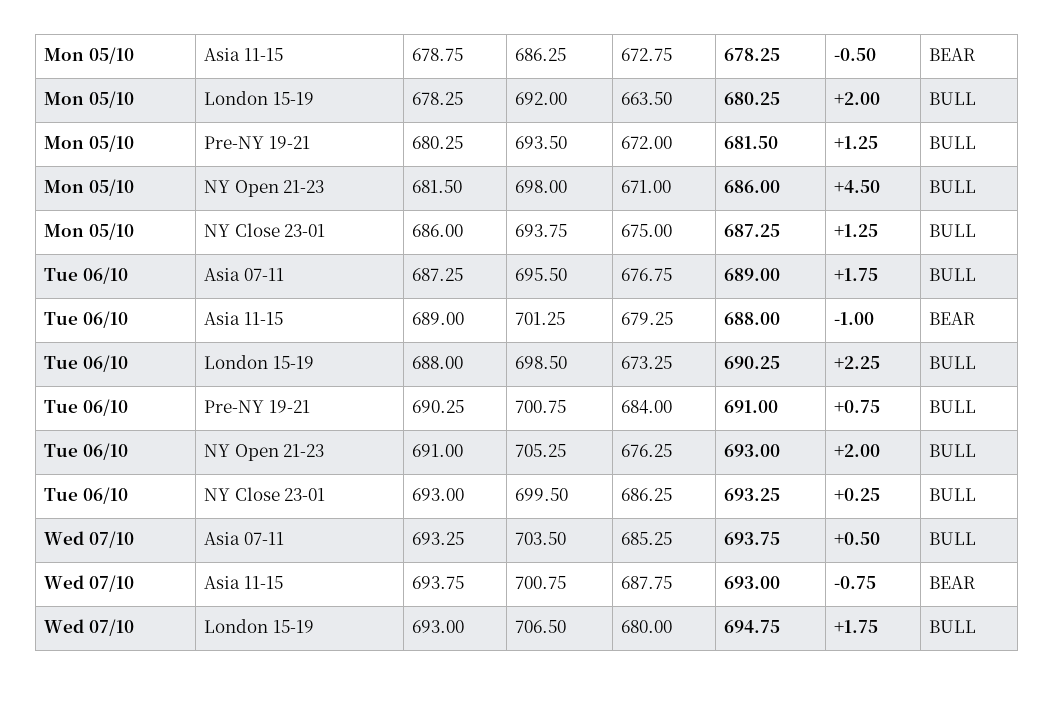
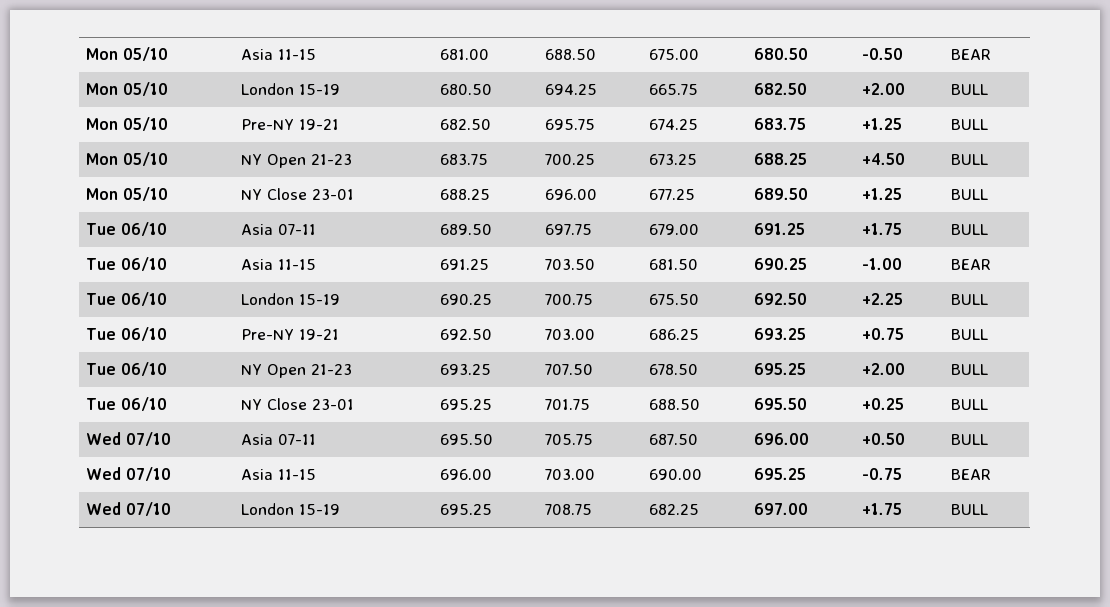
[412,48,464,61] [515,48,567,61] [621,48,673,61] [724,48,781,61] 678.75 | 686.25 | 672.75 | 678.25 -> [440,49,490,60] [545,49,597,60] [649,49,700,60] [754,48,809,60] 681.00 | 688.50 | 675.00 | 680.50
[412,92,464,105] [515,92,568,105] [621,92,673,105] [724,92,781,105] 678.25 | 692.00 | 663.50 | 680.25 -> [440,84,493,95] [545,84,598,95] [649,84,699,95] [754,83,808,95] 680.50 | 694.25 | 665.75 | 682.50
[412,136,464,149] [515,136,568,149] [621,136,673,149] [724,136,779,149] 680.25 | 693.50 | 672.00 | 681.50 -> [440,119,492,130] [545,119,596,130] [649,119,699,130] [754,118,807,130] 682.50 | 695.75 | 674.25 | 683.75
[412,180,463,193] [515,180,568,193] [621,180,672,193] [724,180,781,193] 681.50 | 698.00 | 671.00 | 686.00 -> [440,154,489,165] [545,154,596,165] [649,154,698,165] [754,153,808,165] 683.75 | 700.25 | 673.25 | 688.25
[412,224,464,237] [515,224,568,237] [621,224,673,237] [724,224,781,237] 686.00 | 693.75 | 675.00 | 687.25 -> [440,189,491,200] [545,189,598,200] [649,189,696,200] [754,188,809,200] 688.25 | 696.00 | 677.25 | 689.50
[412,268,464,281] [515,268,568,281] [621,268,673,281] [724,268,781,281] 687.25 | 695.50 | 676.75 | 689.00 -> [440,224,493,235] [545,224,593,235] [649,224,700,235] [754,223,806,235] 689.50 | 697.75 | 679.00 | 691.25
[412,312,465,325] [515,312,566,325] [621,312,674,325] [724,312,781,325] 689.00 | 701.25 | 679.25 | 688.00 -> [440,259,490,270] [545,259,596,270] [649,259,699,270] [754,258,808,270] 691.25 | 703.50 | 681.50 | 690.25
[412,356,464,369] [515,356,568,369] [621,356,673,369] [724,356,781,369] 688.00 | 698.50 | 673.25 | 690.25 -> [440,294,493,305] [545,294,594,305] [649,294,700,305] [754,293,808,305] 690.25 | 700.75 | 675.50 | 692.50
[412,400,465,413] [515,400,567,413] [621,400,673,414] [724,400,779,413] 690.25 | 700.75 | 684.00 | 691.00 -> [440,329,493,340] [545,329,596,340] [649,329,700,340] [754,328,807,340] 692.50 | 703.00 | 686.25 | 693.25
[412,444,464,457] [515,444,567,457] [621,444,673,457] [724,444,781,457] 691.00 | 705.25 | 676.25 | 693.00 -> [440,364,492,375] [545,364,594,375] [649,364,699,375] [754,363,807,375] 693.25 | 707.50 | 678.50 | 695.25
[412,488,465,501] [515,488,569,501] [621,488,673,501] [724,488,781,501] 693.00 | 699.50 | 686.25 | 693.25 -> [440,399,493,410] [545,399,591,410] [649,399,701,410] [754,398,808,410] 695.25 | 701.75 | 688.50 | 695.50
[412,532,465,545] [515,532,567,545] [621,532,673,545] [724,532,781,545] 693.25 | 703.50 | 685.25 | 693.75 -> [440,434,494,445] [545,434,594,445] [649,434,699,445] [754,433,810,445] 695.50 | 705.75 | 687.50 | 696.00
[412,576,465,589] [515,576,567,589] [621,576,673,589] [724,576,781,589] 693.75 | 700.75 | 687.75 | 693.00 -> [440,469,493,480] [545,469,596,480] [649,469,703,480] [754,468,807,480] 696.00 | 703.00 | 690.00 | 695.25
[412,620,465,633] [515,620,567,633] [621,620,673,633] [724,620,781,633] 693.00 | 706.50 | 680.00 | 694.75 -> [440,504,493,515] [545,504,593,515] [649,504,700,515] [754,503,809,515] 695.25 | 708.75 | 682.25 | 697.00

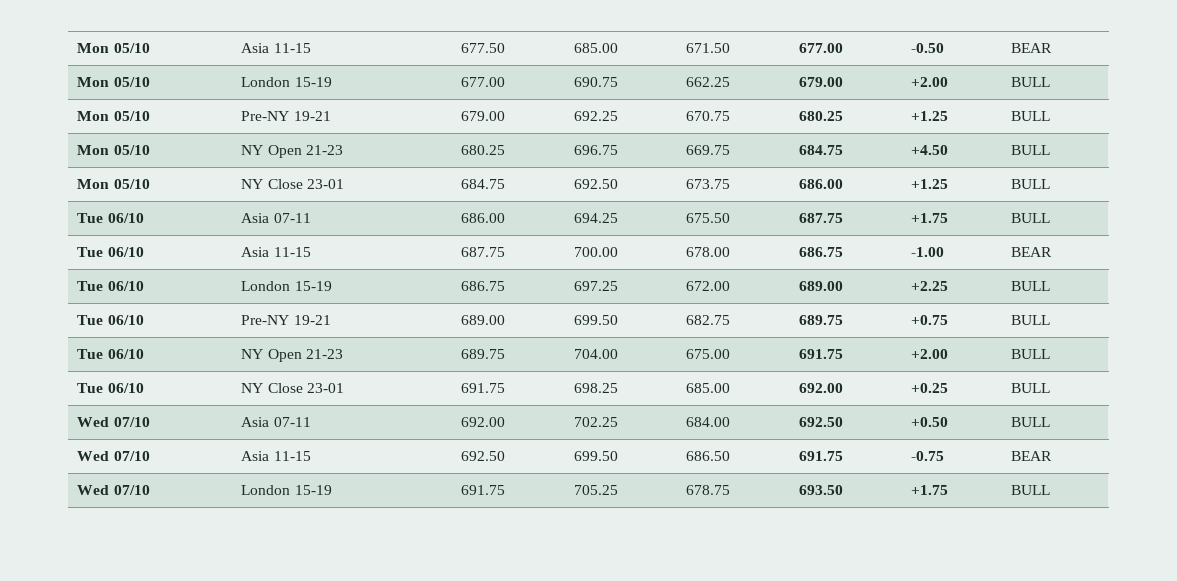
[440,49,490,60] [545,49,597,60] [649,49,700,60] [754,48,809,60] 681.00 | 688.50 | 675.00 | 680.50 -> [461,43,506,53] [574,43,619,53] [686,43,731,53] [799,43,844,53] 677.50 | 685.00 | 671.50 | 677.00
[440,84,493,95] [545,84,598,95] [649,84,699,95] [754,83,808,95] 680.50 | 694.25 | 665.75 | 682.50 -> [461,77,506,87] [574,77,619,87] [686,77,731,87] [799,77,844,87] 677.00 | 690.75 | 662.25 | 679.00
[440,119,492,130] [545,119,596,130] [649,119,699,130] [754,118,807,130] 682.50 | 695.75 | 674.25 | 683.75 -> [461,111,506,121] [574,111,619,121] [686,111,731,121] [799,111,844,121] 679.00 | 692.25 | 670.75 | 680.25
[440,154,489,165] [545,154,596,165] [649,154,698,165] [754,153,808,165] 683.75 | 700.25 | 673.25 | 688.25 -> [461,145,506,155] [574,145,619,155] [686,145,731,155] [799,145,844,155] 680.25 | 696.75 | 669.75 | 684.75
[440,189,491,200] [545,189,598,200] [649,189,696,200] [754,188,809,200] 688.25 | 696.00 | 677.25 | 689.50 -> [461,179,506,189] [574,179,619,189] [686,179,731,189] [799,179,844,189] 684.75 | 692.50 | 673.75 | 686.00
[440,224,493,235] [545,224,593,235] [649,224,700,235] [754,223,806,235] 689.50 | 697.75 | 679.00 | 691.25 -> [461,213,506,223] [574,213,619,223] [686,213,731,223] [799,213,844,223] 686.00 | 694.25 | 675.50 | 687.75
[440,259,490,270] [545,259,596,270] [649,259,699,270] [754,258,808,270] 691.25 | 703.50 | 681.50 | 690.25 -> [461,247,506,257] [574,247,619,257] [686,247,731,257] [799,247,844,257] 687.75 | 700.00 | 678.00 | 686.75
[440,294,493,305] [545,294,594,305] [649,294,700,305] [754,293,808,305] 690.25 | 700.75 | 675.50 | 692.50 -> [461,281,506,291] [574,281,619,291] [686,281,731,291] [799,281,844,291] 686.75 | 697.25 | 672.00 | 689.00
[440,329,493,340] [545,329,596,340] [649,329,700,340] [754,328,807,340] 692.50 | 703.00 | 686.25 | 693.25 -> [461,315,506,325] [574,315,619,325] [686,315,731,325] [799,315,844,325] 689.00 | 699.50 | 682.75 | 689.75
[440,364,492,375] [545,364,594,375] [649,364,699,375] [754,363,807,375] 693.25 | 707.50 | 678.50 | 695.25 -> [461,349,506,359] [574,349,619,359] [686,349,731,359] [799,349,844,359] 689.75 | 704.00 | 675.00 | 691.75
[440,399,493,410] [545,399,591,410] [649,399,701,410] [754,398,808,410] 695.25 | 701.75 | 688.50 | 695.50 -> [461,383,506,393] [574,383,619,393] [686,383,731,393] [799,383,844,393] 691.75 | 698.25 | 685.00 | 692.00
[440,434,494,445] [545,434,594,445] [649,434,699,445] [754,433,810,445] 695.50 | 705.75 | 687.50 | 696.00 -> [461,417,506,427] [574,417,619,427] [686,417,731,427] [799,417,844,427] 692.00 | 702.25 | 684.00 | 692.50
[440,469,493,480] [545,469,596,480] [649,469,703,480] [754,468,807,480] 696.00 | 703.00 | 690.00 | 695.25 -> [461,451,506,461] [574,451,619,461] [686,451,731,461] [799,451,844,461] 692.50 | 699.50 | 686.50 | 691.75
[440,504,493,515] [545,504,593,515] [649,504,700,515] [754,503,809,515] 695.25 | 708.75 | 682.25 | 697.00 -> [461,485,506,495] [574,485,619,495] [686,485,731,495] [799,485,844,495] 691.75 | 705.25 | 678.75 | 693.50

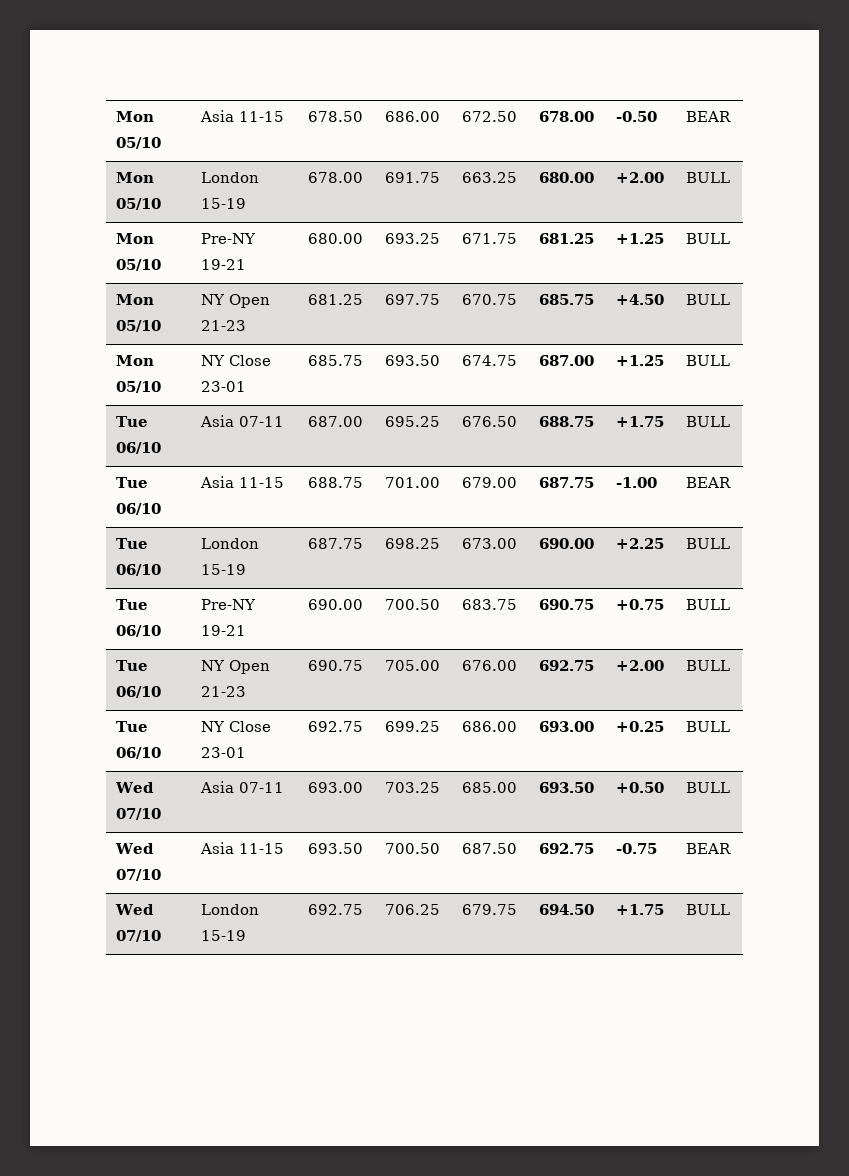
[461,43,506,53] [574,43,619,53] [686,43,731,53] [799,43,844,53] 677.50 | 685.00 | 671.50 | 677.00 -> [308,111,364,122] [385,111,441,122] [462,111,518,122] [539,111,595,122] 678.50 | 686.00 | 672.50 | 678.00
[461,77,506,87] [574,77,619,87] [686,77,731,87] [799,77,844,87] 677.00 | 690.75 | 662.25 | 679.00 -> [308,172,364,183] [385,172,441,183] [462,172,518,183] [539,172,595,183] 678.00 | 691.75 | 663.25 | 680.00
[461,111,506,121] [574,111,619,121] [686,111,731,121] [799,111,844,121] 679.00 | 692.25 | 670.75 | 680.25 -> [308,233,364,244] [385,233,441,244] [462,233,518,244] [539,233,595,244] 680.00 | 693.25 | 671.75 | 681.25
[461,145,506,155] [574,145,619,155] [686,145,731,155] [799,145,844,155] 680.25 | 696.75 | 669.75 | 684.75 -> [308,294,364,305] [385,294,441,305] [462,294,518,305] [539,294,595,305] 681.25 | 697.75 | 670.75 | 685.75
[461,179,506,189] [574,179,619,189] [686,179,731,189] [799,179,844,189] 684.75 | 692.50 | 673.75 | 686.00 -> [308,355,364,366] [385,355,441,366] [462,355,518,366] [539,355,595,366] 685.75 | 693.50 | 674.75 | 687.00
[461,213,506,223] [574,213,619,223] [686,213,731,223] [799,213,844,223] 686.00 | 694.25 | 675.50 | 687.75 -> [308,416,364,427] [385,416,441,427] [462,416,518,427] [539,416,595,427] 687.00 | 695.25 | 676.50 | 688.75
[461,247,506,257] [574,247,619,257] [686,247,731,257] [799,247,844,257] 687.75 | 700.00 | 678.00 | 686.75 -> [308,477,364,488] [385,477,441,488] [462,477,518,488] [539,477,595,488] 688.75 | 701.00 | 679.00 | 687.75
[461,281,506,291] [574,281,619,291] [686,281,731,291] [799,281,844,291] 686.75 | 697.25 | 672.00 | 689.00 -> [308,538,364,549] [385,538,441,549] [462,538,518,549] [539,538,595,549] 687.75 | 698.25 | 673.00 | 690.00
[461,315,506,325] [574,315,619,325] [686,315,731,325] [799,315,844,325] 689.00 | 699.50 | 682.75 | 689.75 -> [308,599,364,610] [385,599,441,610] [462,599,518,610] [539,599,595,610] 690.00 | 700.50 | 683.75 | 690.75
[461,349,506,359] [574,349,619,359] [686,349,731,359] [799,349,844,359] 689.75 | 704.00 | 675.00 | 691.75 -> [308,660,364,671] [385,660,441,671] [462,660,518,671] [539,660,595,671] 690.75 | 705.00 | 676.00 | 692.75
[461,383,506,393] [574,383,619,393] [686,383,731,393] [799,383,844,393] 691.75 | 698.25 | 685.00 | 692.00 -> [308,721,364,732] [385,721,441,732] [462,721,518,732] [539,721,595,732] 692.75 | 699.25 | 686.00 | 693.00
[461,417,506,427] [574,417,619,427] [686,417,731,427] [799,417,844,427] 692.00 | 702.25 | 684.00 | 692.50 -> [308,782,364,793] [385,782,441,793] [462,782,518,793] [539,782,595,793] 693.00 | 703.25 | 685.00 | 693.50
[461,451,506,461] [574,451,619,461] [686,451,731,461] [799,451,844,461] 692.50 | 699.50 | 686.50 | 691.75 -> [308,843,364,854] [385,843,441,854] [462,843,518,854] [539,843,595,854] 693.50 | 700.50 | 687.50 | 692.75
[461,485,506,495] [574,485,619,495] [686,485,731,495] [799,485,844,495] 691.75 | 705.25 | 678.75 | 693.50 -> [308,904,364,915] [385,904,441,915] [462,904,518,915] [539,904,595,915] 692.75 | 706.25 | 679.75 | 694.50

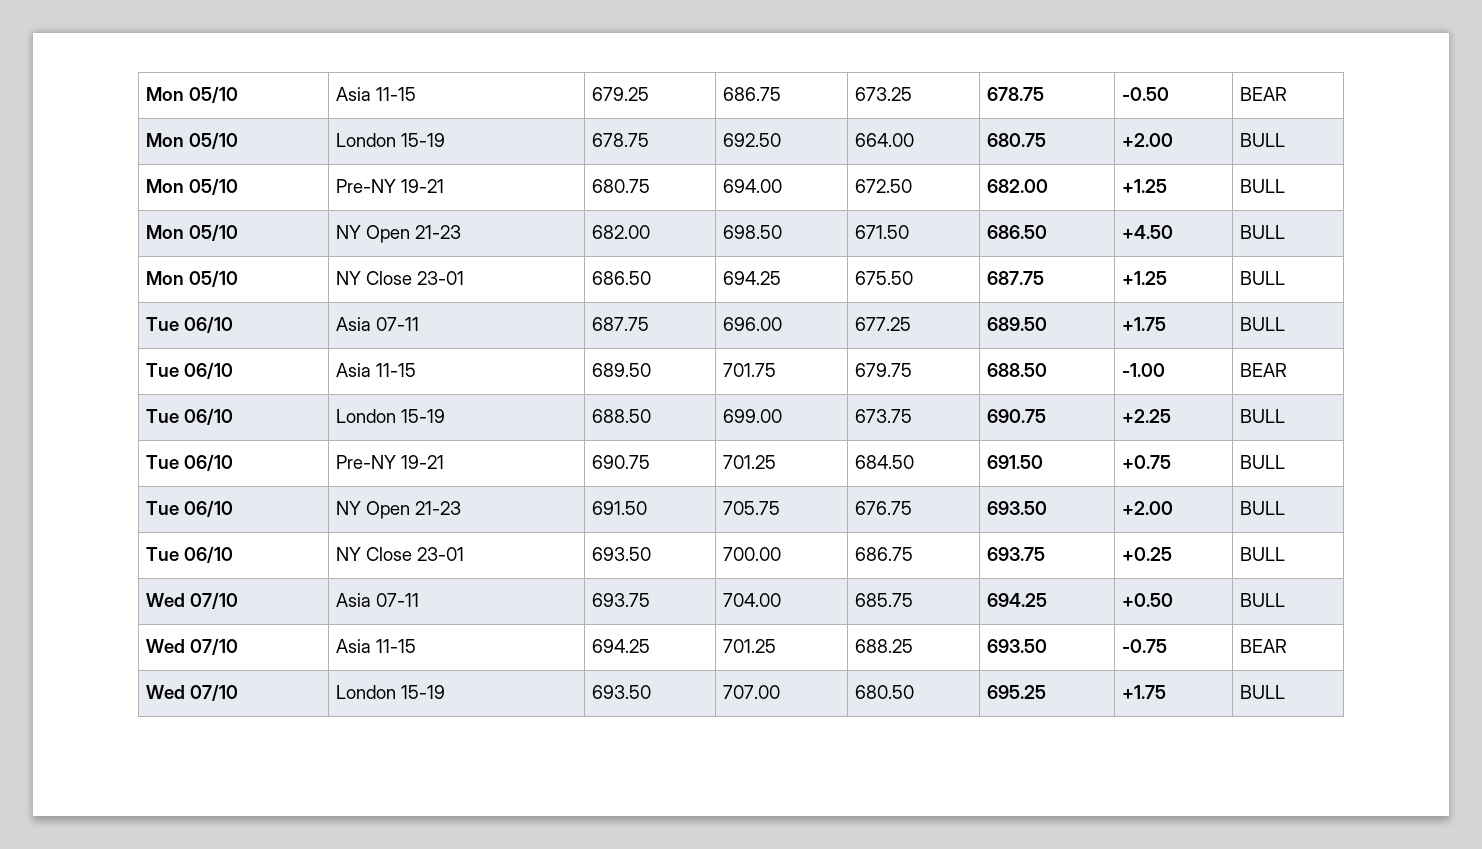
[308,111,364,122] [385,111,441,122] [462,111,518,122] [539,111,595,122] 678.50 | 686.00 | 672.50 | 678.00 -> [592,87,650,101] [723,87,782,101] [855,87,913,101] [987,87,1045,101] 679.25 | 686.75 | 673.25 | 678.75
[308,172,364,183] [385,172,441,183] [462,172,518,183] [539,172,595,183] 678.00 | 691.75 | 663.25 | 680.00 -> [592,133,650,147] [723,133,782,147] [855,133,915,147] [987,133,1047,147] 678.75 | 692.50 | 664.00 | 680.75
[308,233,364,244] [385,233,441,244] [462,233,518,244] [539,233,595,244] 680.00 | 693.25 | 671.75 | 681.25 -> [592,179,651,193] [723,179,783,193] [855,179,913,193] [987,179,1049,193] 680.75 | 694.00 | 672.50 | 682.00
[308,294,364,305] [385,294,441,305] [462,294,518,305] [539,294,595,305] 681.25 | 697.75 | 670.75 | 685.75 -> [592,225,651,239] [723,225,783,239] [855,225,910,239] [987,225,1048,239] 682.00 | 698.50 | 671.50 | 686.50
[308,355,364,366] [385,355,441,366] [462,355,518,366] [539,355,595,366] 685.75 | 693.50 | 674.75 | 687.00 -> [592,271,652,285] [723,271,782,285] [855,271,914,285] [987,271,1045,285] 686.50 | 694.25 | 675.50 | 687.75
[308,416,364,427] [385,416,441,427] [462,416,518,427] [539,416,595,427] 687.00 | 695.25 | 676.50 | 688.75 -> [592,317,650,331] [723,317,783,331] [855,317,912,331] [987,317,1048,331] 687.75 | 696.00 | 677.25 | 689.50
[308,477,364,488] [385,477,441,488] [462,477,518,488] [539,477,595,488] 688.75 | 701.00 | 679.00 | 687.75 -> [592,363,652,377] [723,363,777,377] [855,363,913,377] [987,363,1048,377] 689.50 | 701.75 | 679.75 | 688.50
[308,538,364,549] [385,538,441,549] [462,538,518,549] [539,538,595,549] 687.75 | 698.25 | 673.00 | 690.00 -> [592,409,652,423] [723,409,783,423] [855,409,913,423] [987,409,1047,423] 688.50 | 699.00 | 673.75 | 690.75
[308,599,364,610] [385,599,441,610] [462,599,518,610] [539,599,595,610] 690.00 | 700.50 | 683.75 | 690.75 -> [592,455,651,469] [723,455,777,469] [855,455,915,469] [987,455,1044,469] 690.75 | 701.25 | 684.50 | 691.50
[308,660,364,671] [385,660,441,671] [462,660,518,671] [539,660,595,671] 690.75 | 705.00 | 676.00 | 692.75 -> [592,501,648,515] [723,501,781,515] [855,501,913,515] [987,501,1048,515] 691.50 | 705.75 | 676.75 | 693.50
[308,721,364,732] [385,721,441,732] [462,721,518,732] [539,721,595,732] 692.75 | 699.25 | 686.00 | 693.00 -> [592,547,652,561] [723,547,782,561] [855,547,914,561] [987,547,1046,561] 693.50 | 700.00 | 686.75 | 693.75
[308,782,364,793] [385,782,441,793] [462,782,518,793] [539,782,595,793] 693.00 | 703.25 | 685.00 | 693.50 -> [592,593,651,607] [723,593,782,607] [855,593,914,607] [987,593,1048,607] 693.75 | 704.00 | 685.75 | 694.25
[308,843,364,854] [385,843,441,854] [462,843,518,854] [539,843,595,854] 693.50 | 700.50 | 687.50 | 692.75 -> [592,639,651,653] [723,639,777,653] [855,639,914,653] [987,639,1048,653] 694.25 | 701.25 | 688.25 | 693.50
[308,904,364,915] [385,904,441,915] [462,904,518,915] [539,904,595,915] 692.75 | 706.25 | 679.75 | 694.50 -> [592,685,652,699] [723,685,781,699] [855,685,915,699] [987,685,1047,699] 693.50 | 707.00 | 680.50 | 695.25

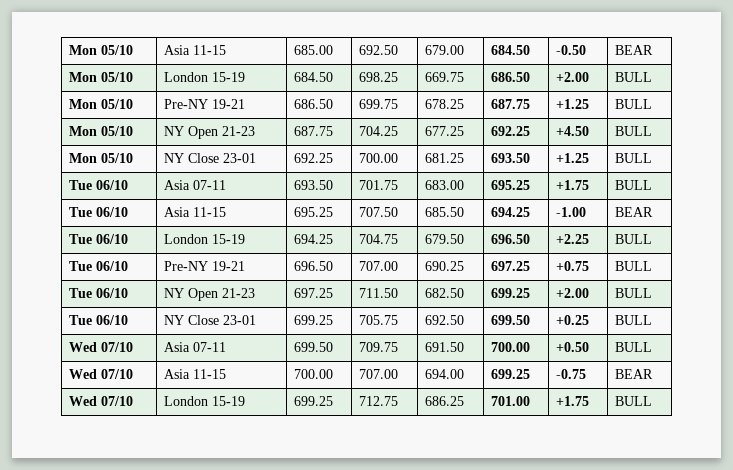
[592,87,650,101] [723,87,782,101] [855,87,913,101] [987,87,1045,101] 679.25 | 686.75 | 673.25 | 678.75 -> [294,45,334,55] [359,45,399,55] [425,45,465,55] [491,45,531,55] 685.00 | 692.50 | 679.00 | 684.50
[592,133,650,147] [723,133,782,147] [855,133,915,147] [987,133,1047,147] 678.75 | 692.50 | 664.00 | 680.75 -> [294,72,334,82] [359,72,399,82] [425,72,465,82] [491,72,531,82] 684.50 | 698.25 | 669.75 | 686.50
[592,179,651,193] [723,179,783,193] [855,179,913,193] [987,179,1049,193] 680.75 | 694.00 | 672.50 | 682.00 -> [294,99,334,109] [359,99,399,109] [425,99,465,109] [491,99,531,109] 686.50 | 699.75 | 678.25 | 687.75
[592,225,651,239] [723,225,783,239] [855,225,910,239] [987,225,1048,239] 682.00 | 698.50 | 671.50 | 686.50 -> [294,126,334,136] [359,126,399,136] [425,126,465,136] [491,126,531,136] 687.75 | 704.25 | 677.25 | 692.25
[592,271,652,285] [723,271,782,285] [855,271,914,285] [987,271,1045,285] 686.50 | 694.25 | 675.50 | 687.75 -> [294,153,334,163] [359,153,399,163] [425,153,465,163] [491,153,531,163] 692.25 | 700.00 | 681.25 | 693.50
[592,317,650,331] [723,317,783,331] [855,317,912,331] [987,317,1048,331] 687.75 | 696.00 | 677.25 | 689.50 -> [294,180,334,190] [359,180,399,190] [425,180,465,190] [491,180,531,190] 693.50 | 701.75 | 683.00 | 695.25
[592,363,652,377] [723,363,777,377] [855,363,913,377] [987,363,1048,377] 689.50 | 701.75 | 679.75 | 688.50 -> [294,207,334,217] [359,207,399,217] [425,207,465,217] [491,207,531,217] 695.25 | 707.50 | 685.50 | 694.25
[592,409,652,423] [723,409,783,423] [855,409,913,423] [987,409,1047,423] 688.50 | 699.00 | 673.75 | 690.75 -> [294,234,334,244] [359,234,399,244] [425,234,465,244] [491,234,531,244] 694.25 | 704.75 | 679.50 | 696.50
[592,455,651,469] [723,455,777,469] [855,455,915,469] [987,455,1044,469] 690.75 | 701.25 | 684.50 | 691.50 -> [294,261,334,271] [359,261,399,271] [425,261,465,271] [491,261,531,271] 696.50 | 707.00 | 690.25 | 697.25
[592,501,648,515] [723,501,781,515] [855,501,913,515] [987,501,1048,515] 691.50 | 705.75 | 676.75 | 693.50 -> [294,288,334,298] [359,288,399,298] [425,288,465,298] [491,288,531,298] 697.25 | 711.50 | 682.50 | 699.25
[592,547,652,561] [723,547,782,561] [855,547,914,561] [987,547,1046,561] 693.50 | 700.00 | 686.75 | 693.75 -> [294,315,334,325] [359,315,399,325] [425,315,465,325] [491,315,531,325] 699.25 | 705.75 | 692.50 | 699.50
[592,593,651,607] [723,593,782,607] [855,593,914,607] [987,593,1048,607] 693.75 | 704.00 | 685.75 | 694.25 -> [294,342,334,352] [359,342,399,352] [425,342,465,352] [491,342,531,352] 699.50 | 709.75 | 691.50 | 700.00
[592,639,651,653] [723,639,777,653] [855,639,914,653] [987,639,1048,653] 694.25 | 701.25 | 688.25 | 693.50 -> [294,369,334,379] [359,369,399,379] [425,369,465,379] [491,369,531,379] 700.00 | 707.00 | 694.00 | 699.25
[592,685,652,699] [723,685,781,699] [855,685,915,699] [987,685,1047,699] 693.50 | 707.00 | 680.50 | 695.25 -> [294,396,334,406] [359,396,399,406] [425,396,465,406] [491,396,531,406] 699.25 | 712.75 | 686.25 | 701.00

